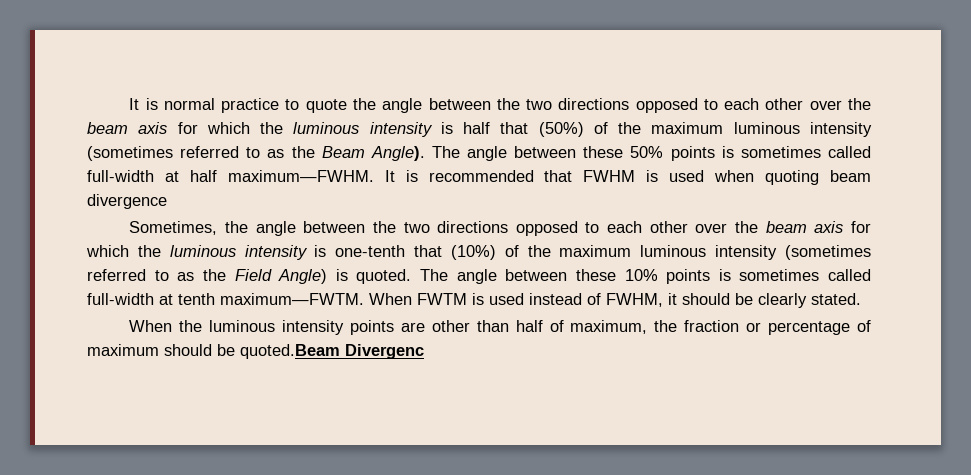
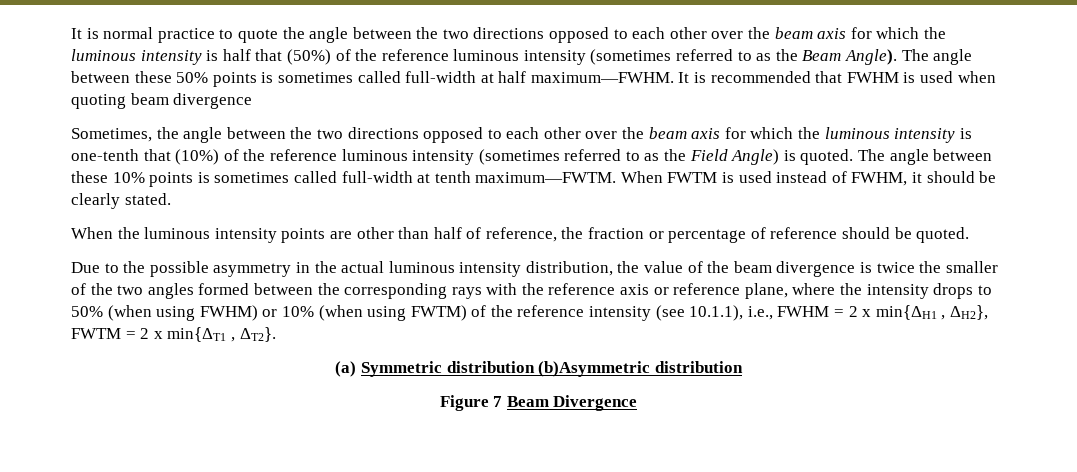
[651,122,724,134] maximum -> [381,49,449,61] reference
[559,245,632,257] maximum -> [269,149,337,161] reference
[570,320,648,334] maximum, -> [485,227,557,242] reference,
[87,344,424,359] maximum should be quoted.Beam Divergenc -> [770,227,970,243] [71,261,998,277] [71,283,992,299] [71,305,988,321] [71,327,276,342] [335,361,743,377] [439,395,638,411] reference should be quoted. // Due to the possible asymmetry in the actual luminous intensity distribution, the value of the beam divergence is twice the smaller of the two angles formed between the corresponding rays with the reference axis or reference plane, where the intensity drops to 50% (when using FWHM) or 10% (when using FWTM) of the reference intensity (see 10.1.1), i.e., FWHM = 2 x min{ΔH1 , ΔH2}, FWTM = 2 x min{ΔT1 , ΔT2}. // (a) Symmetric distribution (b)Asymmetric distribution // Figure 7 Beam Divergence

